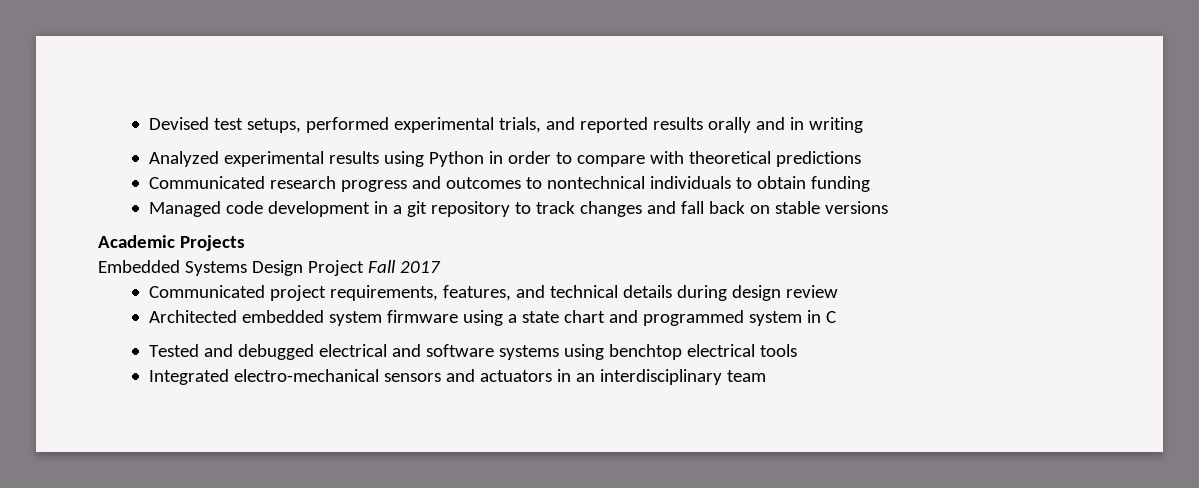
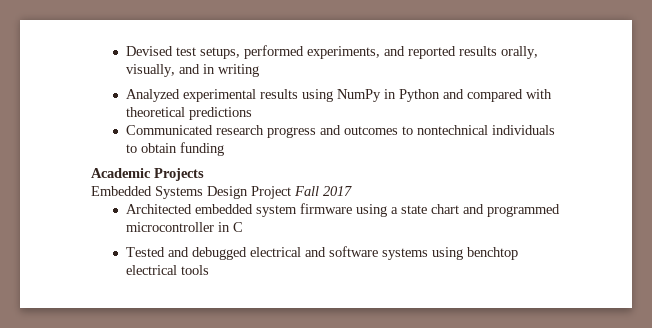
[393,117,541,133] experimental trials, -> [306,46,380,59] experiments,
[707,117,751,133] orally -> [500,46,538,59] [125,64,175,77] orally, visually,
[428,151,645,167] Python in order to compare -> [336,89,523,102] NumPy in Python and compared
[148,201,888,217] // Managed code development in a git repository to track changes and fall back on stable versions -> (224, 149) none
[148,285,838,301] // Communicated project requirements, features, and technical details during design review -> (352, 191) none
[748,311,802,326] system -> [125,222,214,232] microcontroller
[148,369,766,385] // Integrated electro-mechanical sensors and actuators in an interdisciplinary team -> (209, 270) none

